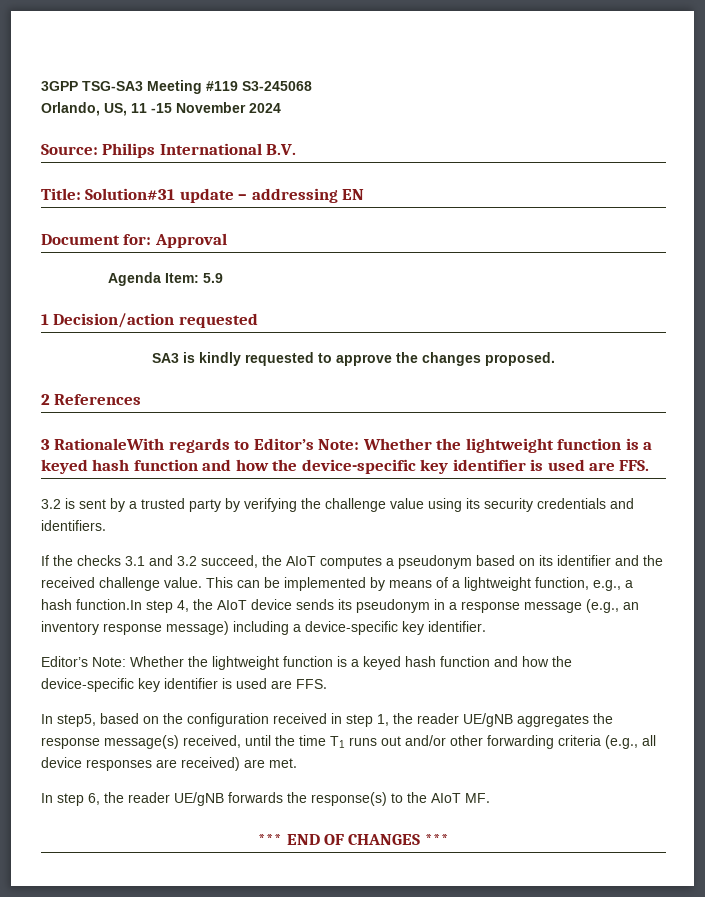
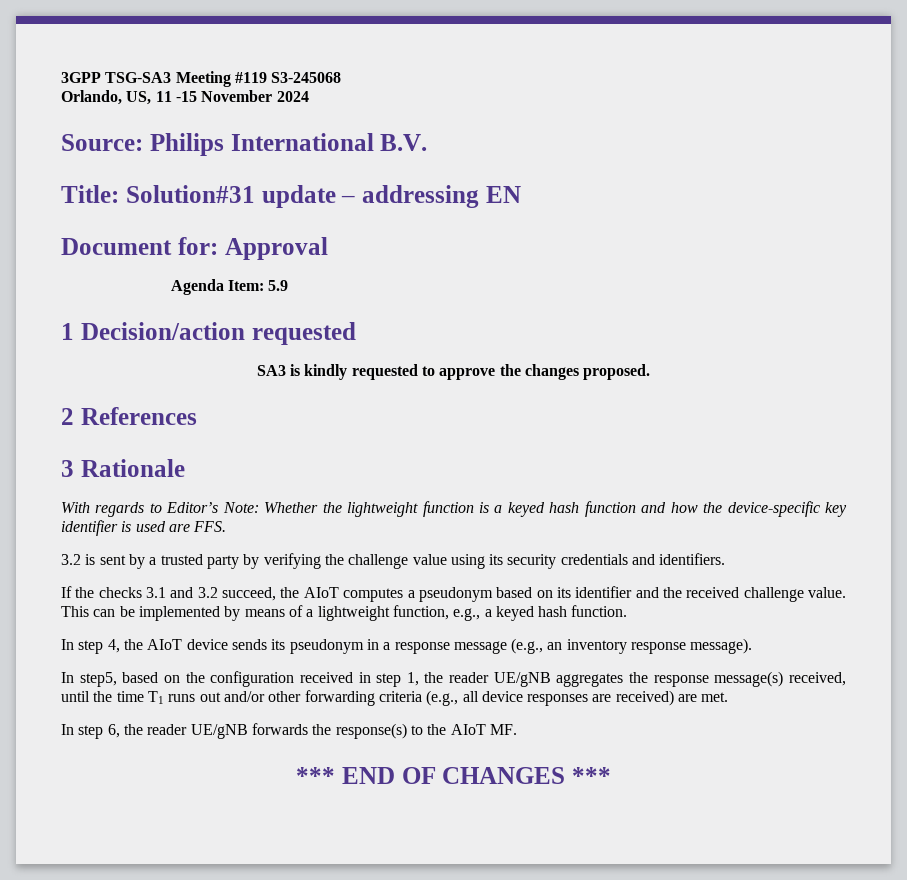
[54,438,165,450] RationaleWith -> [80,459,185,477] [61,502,90,513] Rationale // With
[41,599,142,610] hash function.In -> [495,605,628,621] [61,639,74,650] keyed hash function. // In
[166,621,486,635] [41,656,572,670] [41,678,327,692] message) including a device-specific key identifier. // Editor’s Note: Whether the lightweight function is a keyed hash function and how the device-specific key identifier is used are FFS. -> [690,638,753,654] message).

